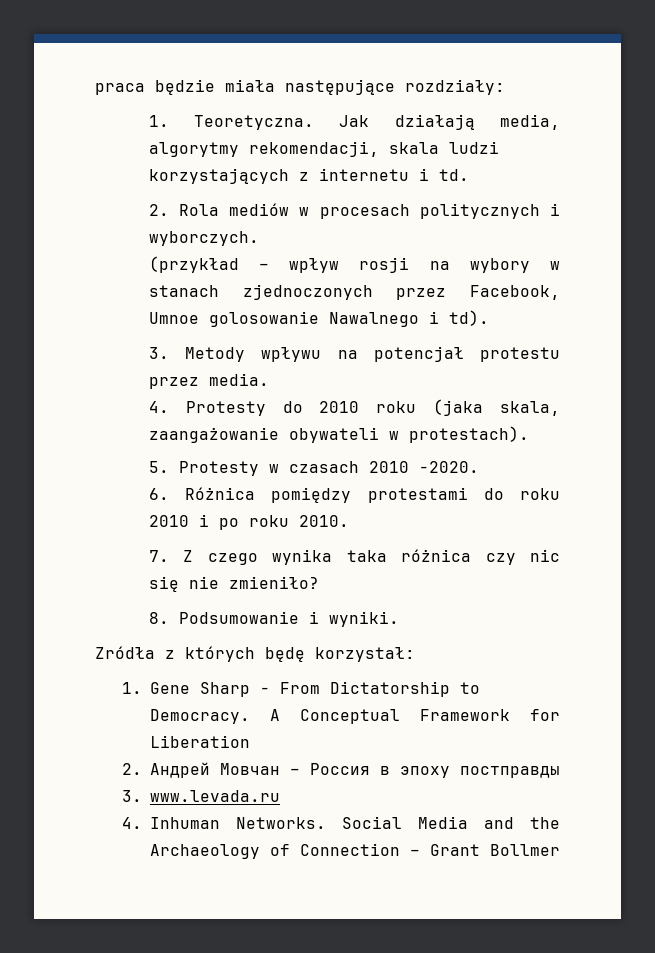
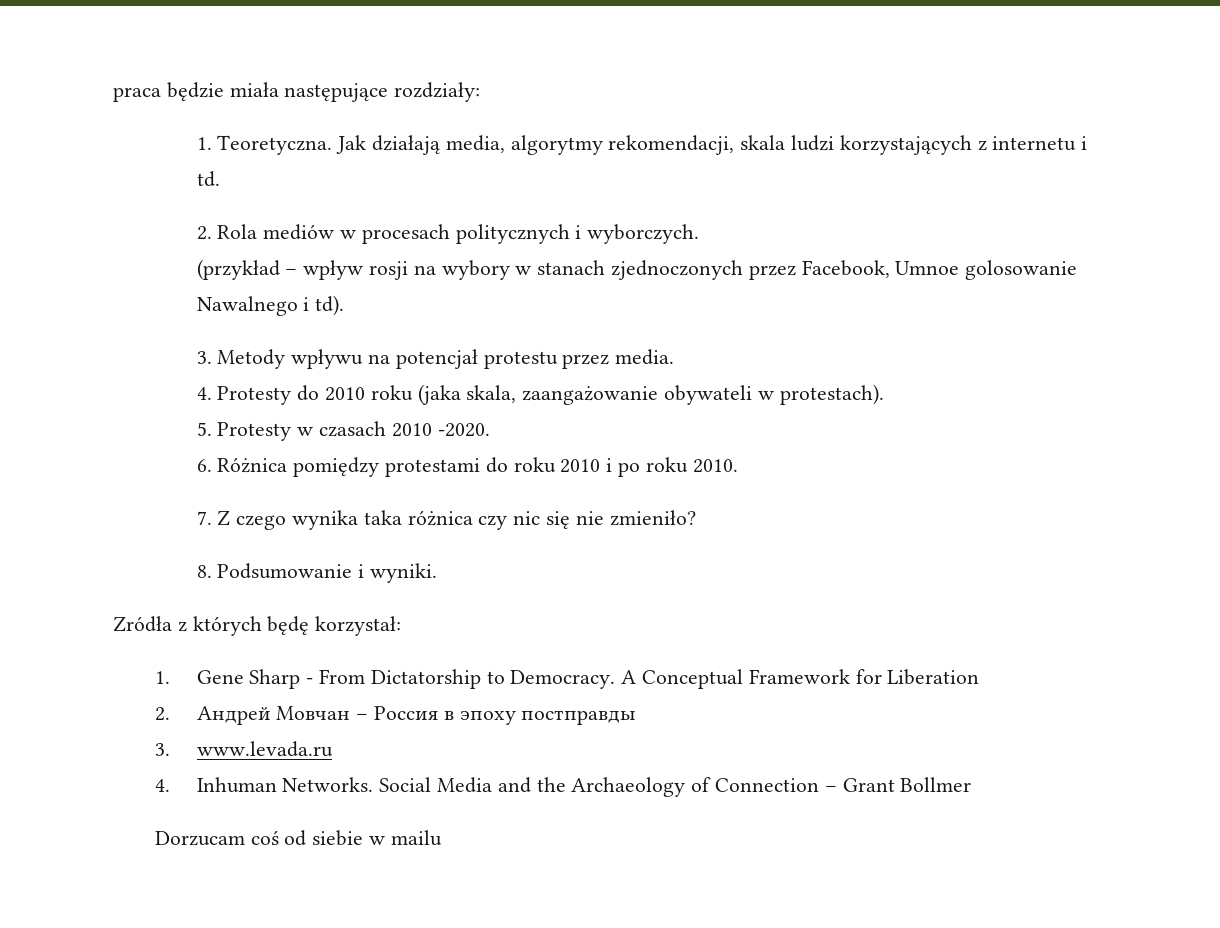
(560, 850) none -> [154,830,442,846] // Dorzucam coś od siebie w mailu

